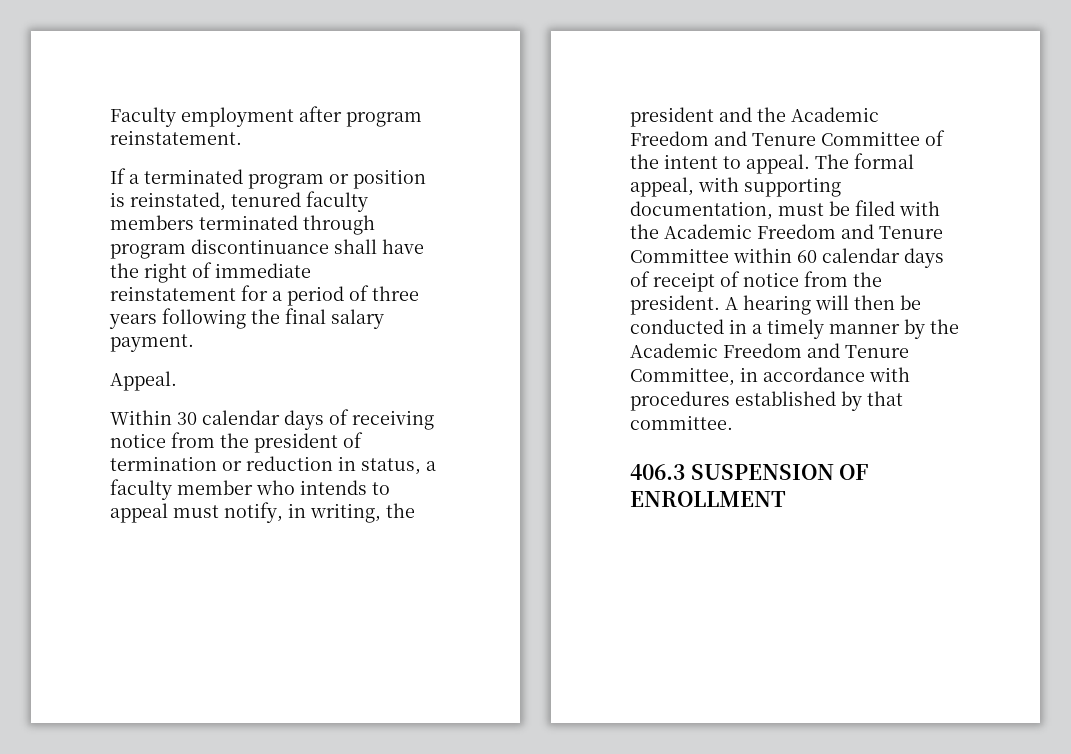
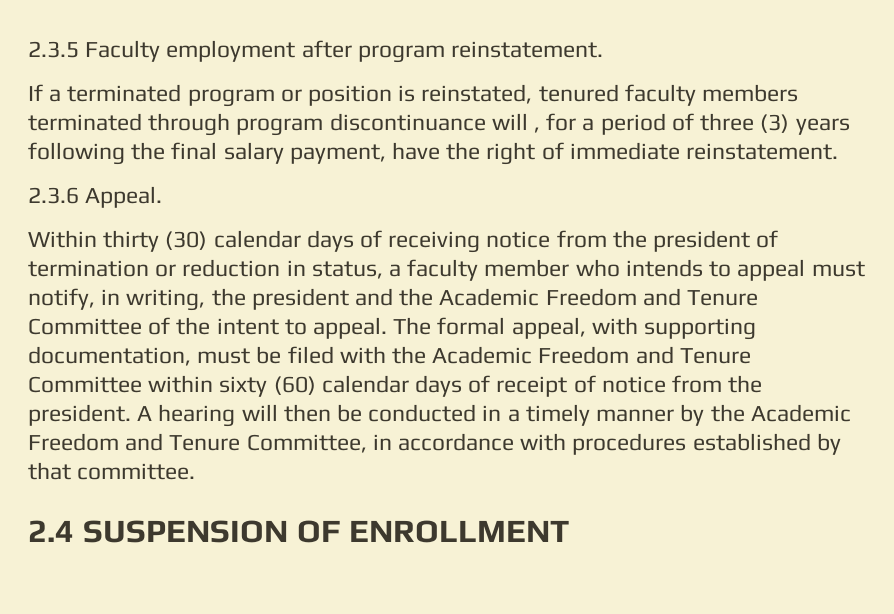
(110, 117) none -> [28,41,79,58] 2.3.5
[334,239,377,254] shall -> [491,113,850,135] [28,142,386,165] will , for a period of three (3) years following the final salary payment,
[110,285,419,306] [109,308,384,329] [110,334,194,352] reinstatement for a period of three years following the final salary payment. // -> [686,143,839,160] [28,187,79,204] reinstatement. // 2.3.6
[177,412,197,425] 30 -> [103,230,208,252] thirty (30)
[797,250,817,263] 60 -> [219,376,316,397] sixty (60)
[630,464,685,480] 406.3 -> [28,520,74,542] 2.4

